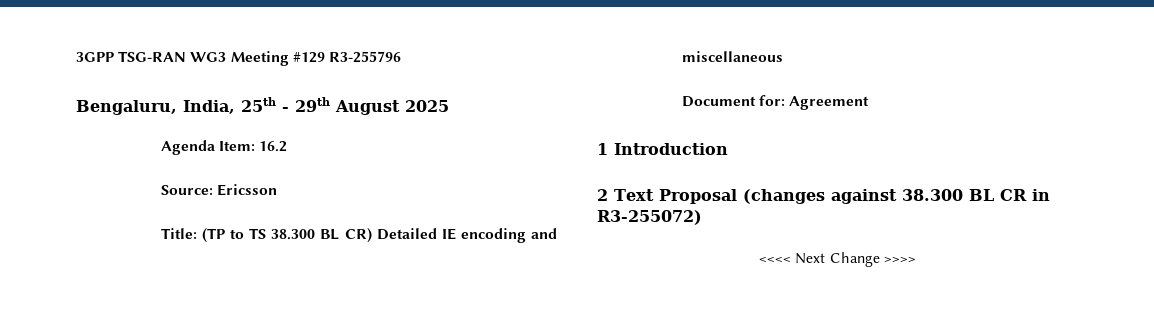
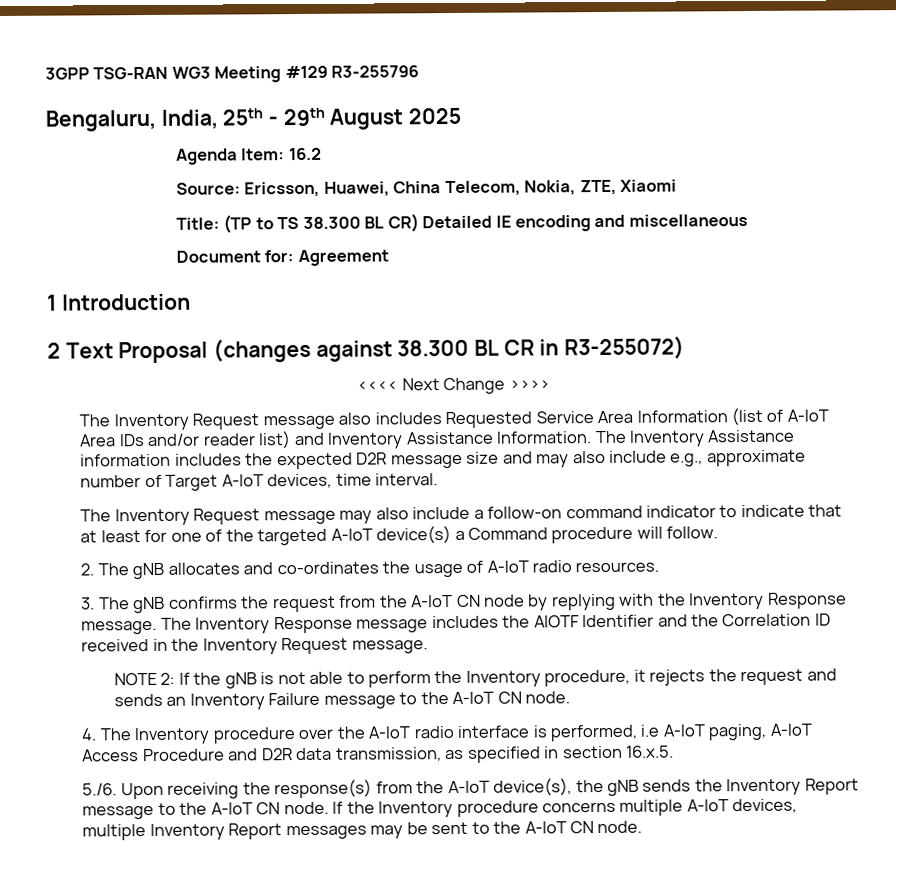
[217,184,278,196] Ericsson -> [244,179,678,198] Ericsson, Huawei, China Telecom, Nokia, ZTE, Xiaomi
(916, 259) none -> [79,407,829,431] [79,429,796,449] [80,449,806,470] [80,473,439,491] [80,504,843,526] [80,525,719,546] [80,560,660,580] [81,592,847,614] [81,613,831,635] [81,637,428,655] [113,668,837,689] [113,691,571,710] [81,723,812,745] [82,745,675,763] [82,778,859,800] [82,798,798,820] [82,820,643,841] // The Inventory Request message also includes Requested Service Area Information (list of A-IoT Area IDs and/or reader list) and Inventory Assistance Information. The Inventory Assistance information includes the expected D2R message size and may also include e.g., approximate number of Target A-IoT devices, time interval. // The Inventory Request message may also include a follow-on command indicator to indicate that at least for one of the targeted A-IoT device(s) a Command procedure will follow. // 2. The gNB allocates and co-ordinates the usage of A-IoT radio resources. // 3. The gNB confirms the request from the A-IoT CN node by replying with the Inventory Response message. The Inventory Response message includes the AIOTF Identifier and the Correlation ID received in the Inventory Request message. // NOTE 2: If the gNB is not able to perform the Inventory procedure, it rejects the request and sends an Inventory Failure message to the A-IoT CN node. // 4. The Inventory procedure over the A-IoT radio interface is performed, i.e A-IoT paging, A-IoT Access Procedure and D2R data transmission, as specified in section 16.x.5. // 5./6. Upon receiving the response(s) from the A-IoT device(s), the gNB sends the Inventory Report message to the A-IoT CN node. If the Inventory procedure concerns multiple A-IoT devices, multiple Inventory Report messages may be sent to the A-IoT CN node.

